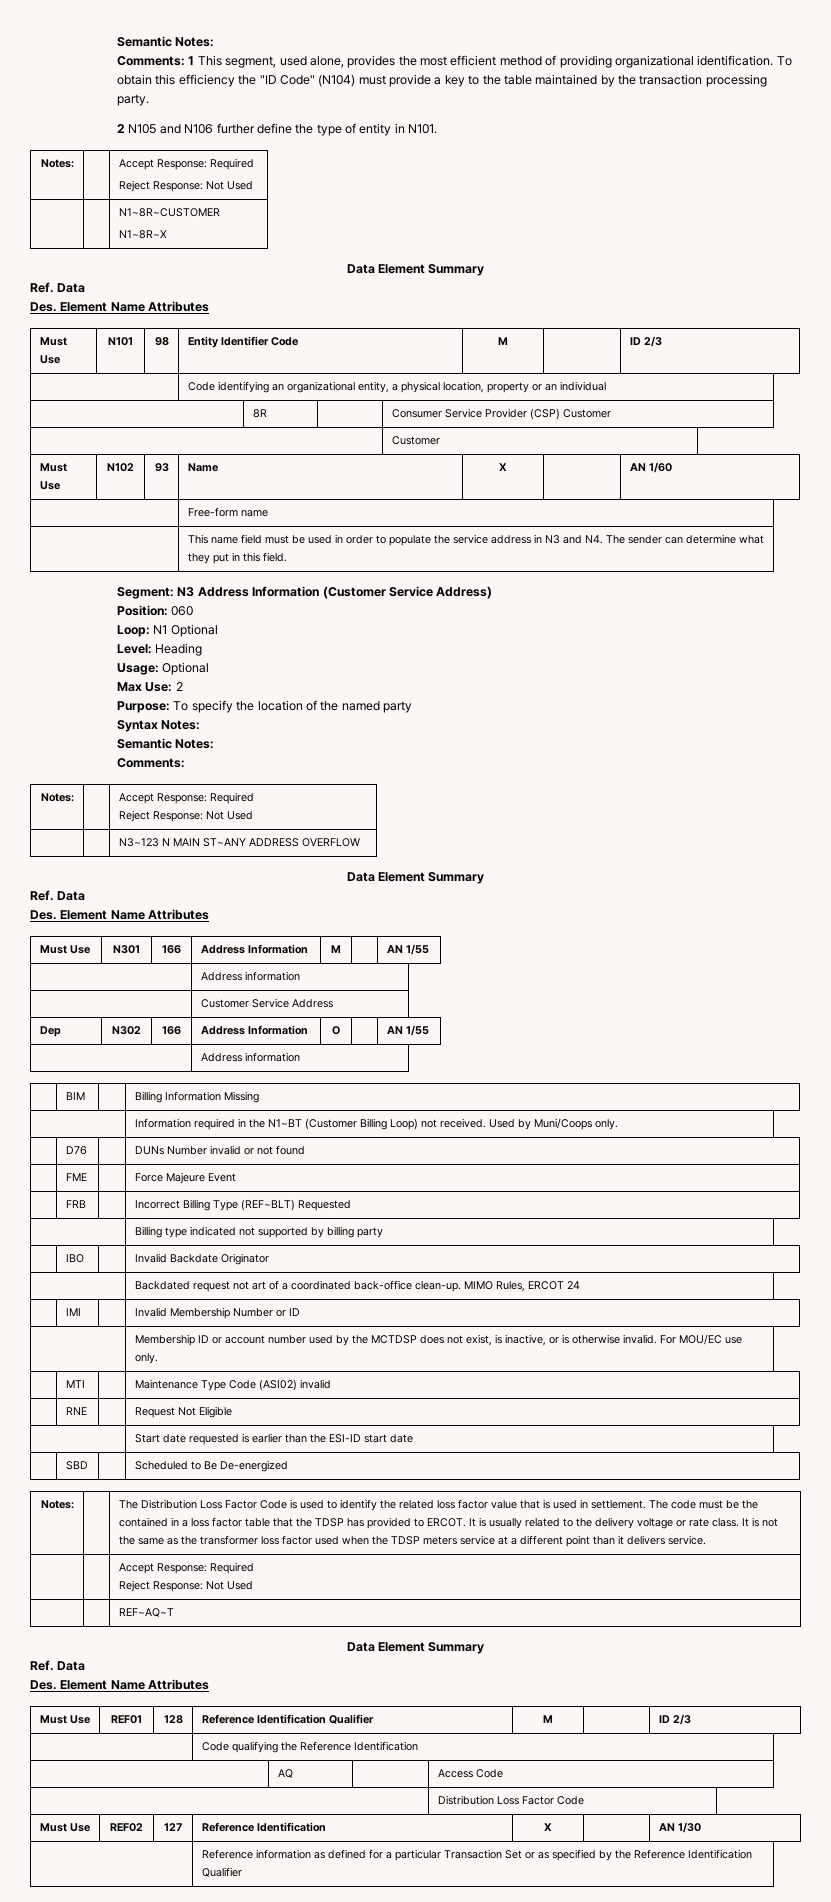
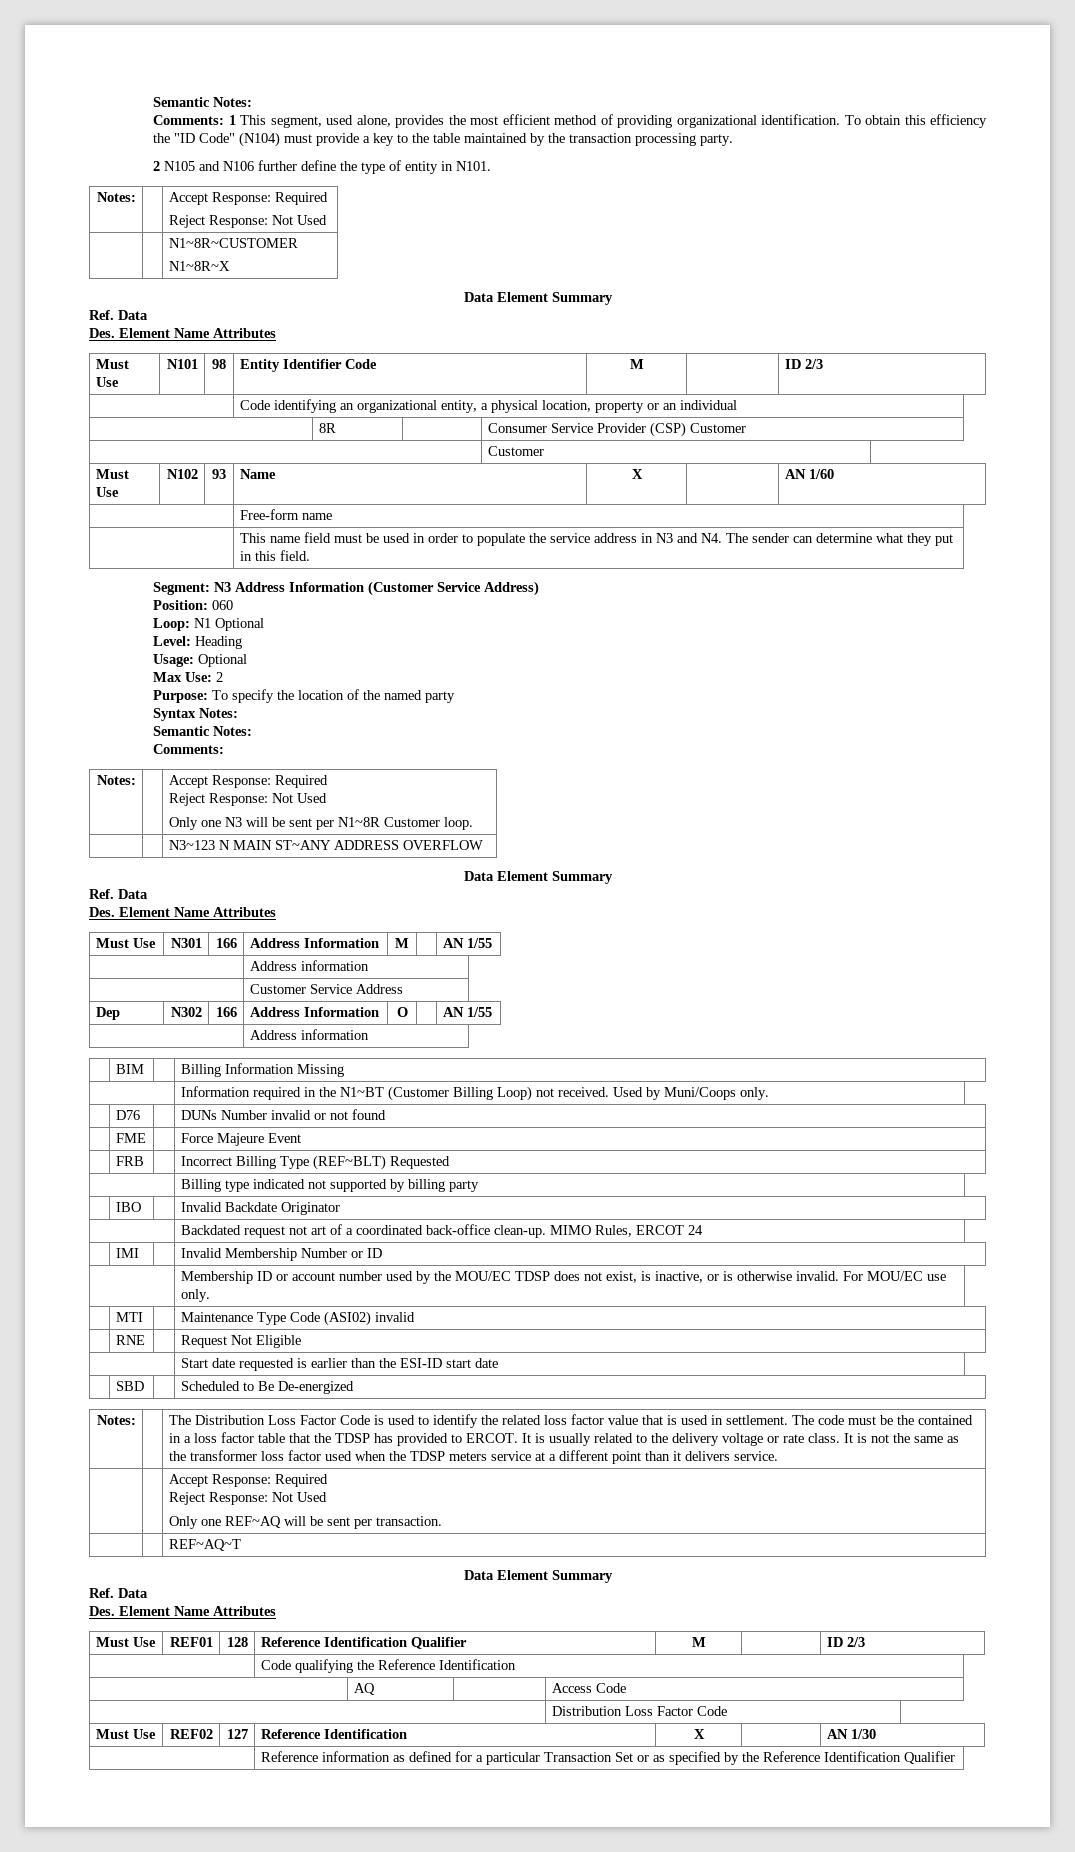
(253, 815) none -> [168,817,473,830] // Only one N3 will be sent per N1~8R Customer loop.
[370,1335,417,1344] MCTDSP -> [454,1271,550,1281] MOU/EC TDSP
(253, 1585) none -> [168,1516,442,1529] // Only one REF~AQ will be sent per transaction.

